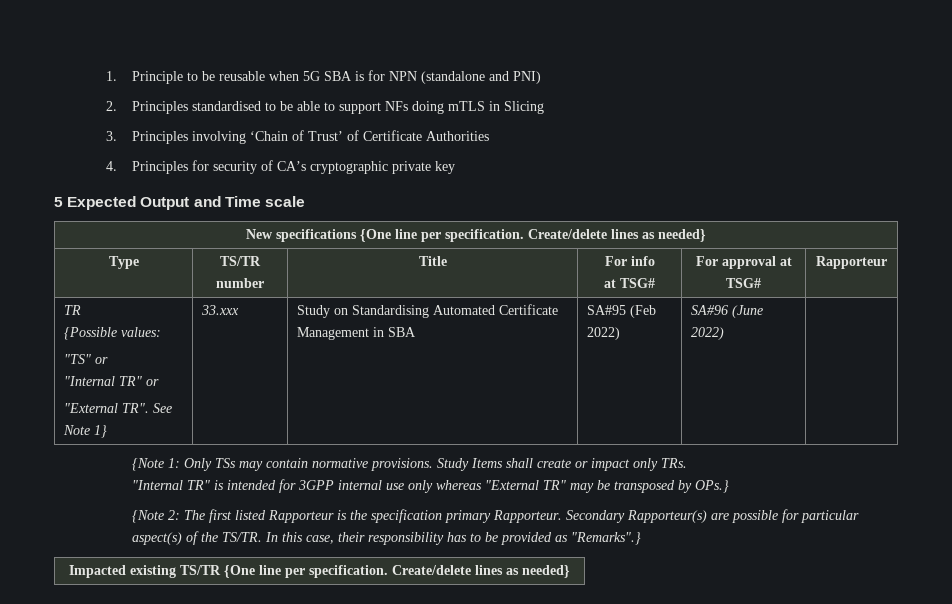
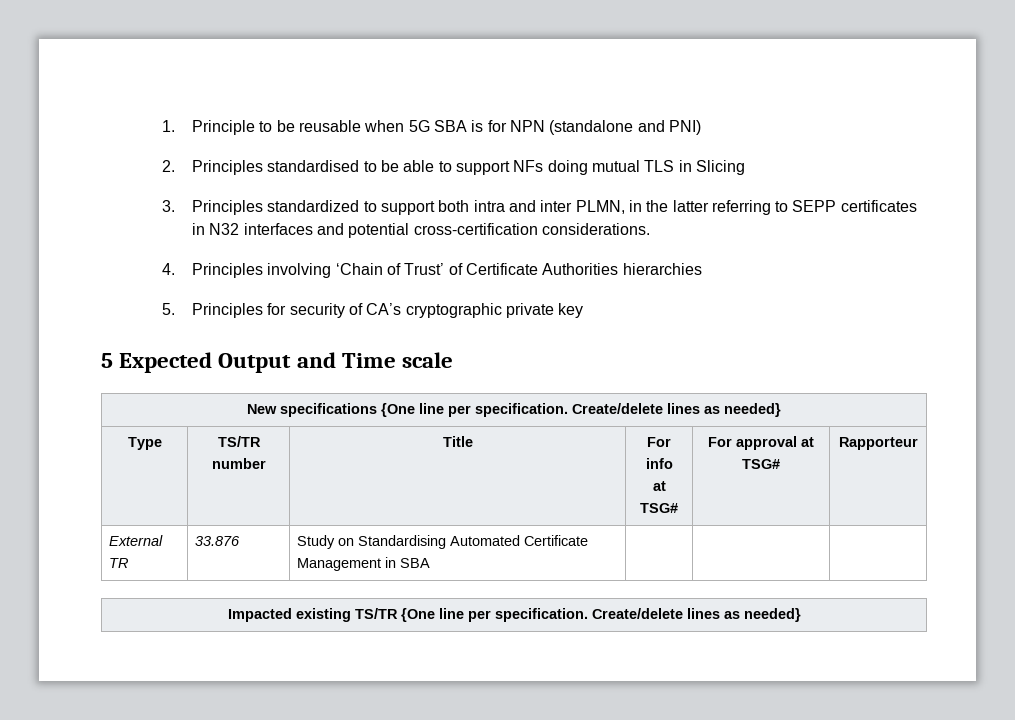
[447,101,485,111] mTLS -> [591,160,675,172] mutual TLS
(188, 137) none -> [267,200,917,215] [191,223,650,238] [161,263,263,278] standardized to support both intra and inter PLMN, in the latter referring to SEPP certificates in N32 interfaces and potential cross-certification considerations. // 4. Principles
[105,161,117,171] // 4. -> [622,263,702,275] [161,303,175,315] hierarchies // 5.
(887, 262) none -> [109,535,164,546] External
[63,327,161,340] [63,354,108,364] [63,376,159,386] [63,403,172,413] [62,425,107,438] [200,305,239,315] // {Possible values: // "TS" or // "Internal TR" or // "External TR". See Note 1} | 33.xxx -> [195,536,241,546] | 33.876
[586,305,656,318] [586,327,620,340] [690,305,763,318] [690,327,724,340] [131,458,687,471] [131,479,729,493] [131,509,859,523] [131,531,641,545] SA#95 (Feb 2022) | SA#96 (June 2022) | // {Note 1: Only TSs may contain normative provisions. Study Items shall create or impact only TRs. // "Internal TR" is intended for 3GPP internal use only whereas "External TR" may be transposed by OPs.} // {Note 2: The first listed Rapporteur is the specification primary Rapporteur. Secondary Rapporteur(s) are possible for particular aspect(s) of the TS/TR. In this case, their responsibility has to be provided as "Remarks".} -> (431, 563) | |

